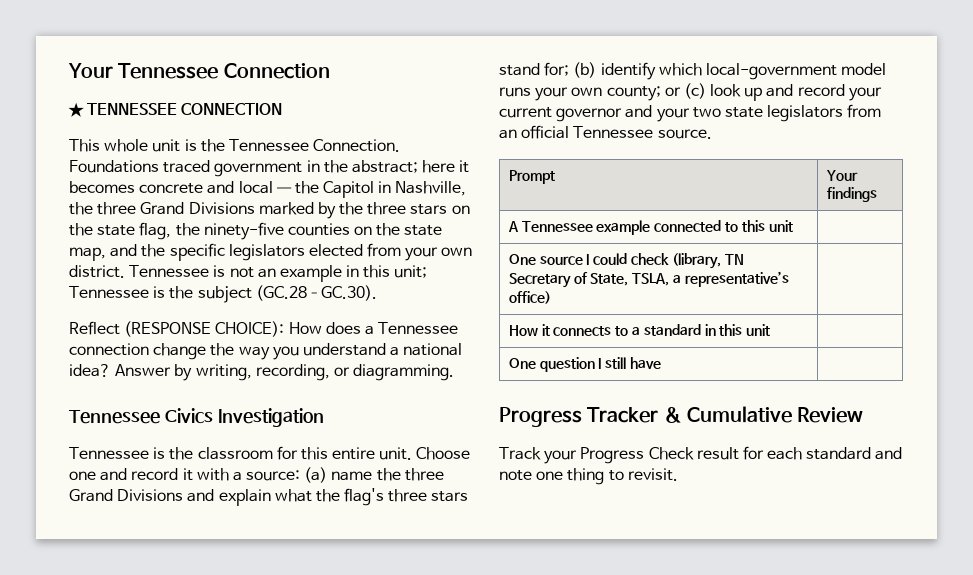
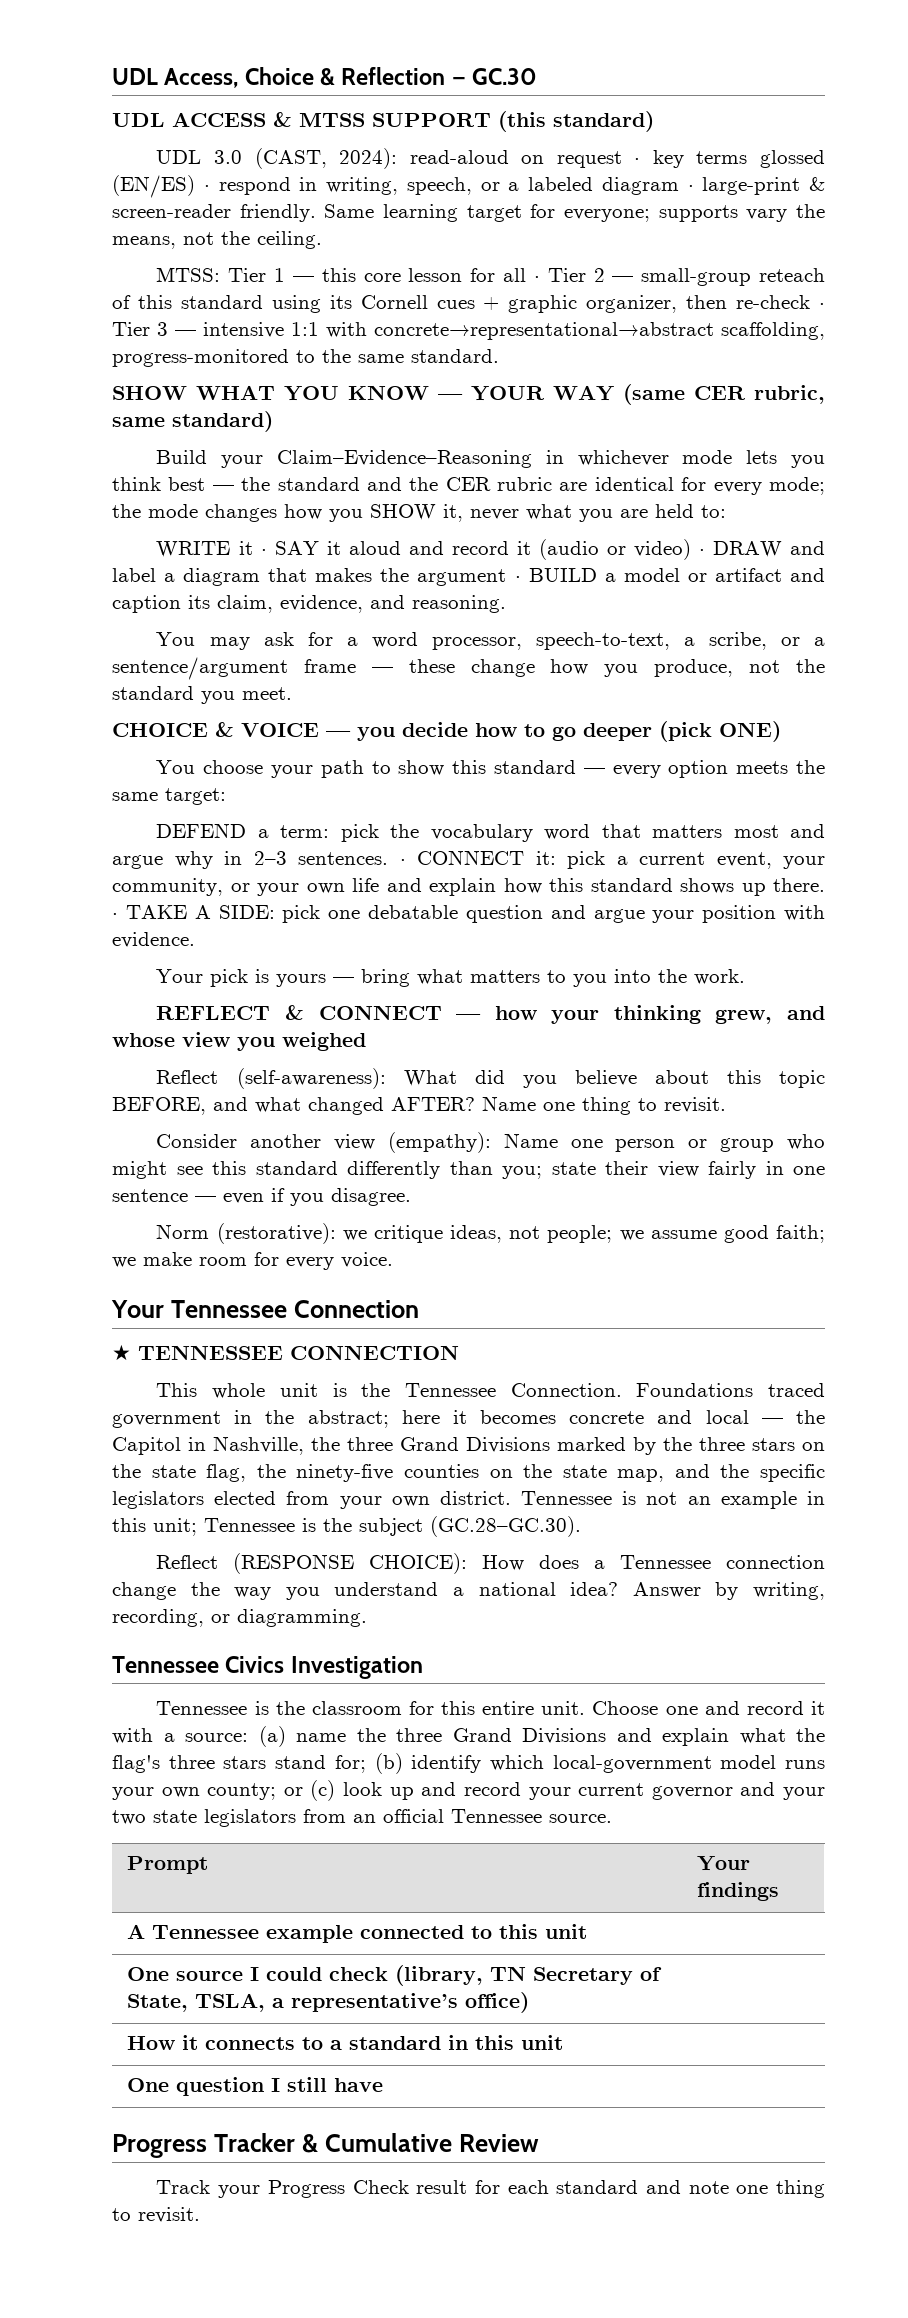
(68, 70) none -> [112,67,538,88] [112,111,654,132] [156,148,826,169] [112,175,825,198] [112,204,825,222] [112,231,322,249] [156,267,825,286] [112,295,825,313] [112,322,825,340] [112,349,499,367] [112,384,825,405] [112,411,273,432] [156,450,825,468] [112,477,825,495] [112,504,726,522] [156,539,825,560] [112,568,826,586] [112,595,506,613] [156,632,826,650] [112,657,826,680] [112,686,292,704] [112,721,781,742] [156,760,825,778] [112,788,226,805] [156,823,825,842] [112,850,825,869] [112,878,825,896] [112,905,826,923] [112,932,195,948] [156,969,746,987] [156,1005,825,1024] [112,1032,366,1051] [156,1068,825,1089] [112,1096,726,1115] [156,1132,825,1153] [112,1161,825,1179] [112,1188,411,1206] [156,1223,826,1244] [112,1252,393,1270] UDL Access, Choice & Reflection — GC.30 // UDL ACCESS & MTSS SUPPORT (this standard) // UDL 3.0 (CAST, 2024): read-aloud on request · key terms glossed (EN/ES) · respond in writing, speech, or a labeled diagram · large-print & screen-reader friendly. Same learning target for everyone; supports vary the means, not the ceiling. // MTSS: Tier 1 — this core lesson for all · Tier 2 — small-group reteach of this standard using its Cornell cues + graphic organizer, then re-check · Tier 3 — intensive 1:1 with concrete→representational→abstract scaffolding, progress-monitored to the same standard. // SHOW WHAT YOU KNOW — YOUR WAY (same CER rubric, same standard) // Build your Claim–Evidence–Reasoning in whichever mode lets you think best — the standard and the CER rubric are identical for every mode; the mode changes how you SHOW it, never what you are held to: // WRITE it · SAY it aloud and record it (audio or video) · DRAW and label a diagram that makes the argument · BUILD a model or artifact and caption its claim, evidence, and reasoning. // You may ask for a word processor, speech-to-text, a scribe, or a sentence/argument frame — these change how you produce, not the standard you meet. // CHOICE & VOICE — you decide how to go deeper (pick ONE) // You choose your path to show this standard — every option meets the same target: // DEFEND a term: pick the vocabulary word that matters most and argue why in 2–3 sentences. · CONNECT it: pick a current event, your community, or your own life and explain how this standard shows up there. · TAKE A SIDE: pick one debatable question and argue your position with evidence. // Your pick is yours — bring what matters to you into the work. // REFLECT & CONNECT — how your thinking grew, and whose view you weighed // Reflect (self-awareness): What did you believe about this topic BEFORE, and what changed AFTER? Name one thing to revisit. // Consider another view (empathy): Name one person or group who might see this standard differently than you; state their view fairly in one sentence — even if you disagree. // Norm (restorative): we critique ideas, not people; we assume good faith; we make room for every voice. //

